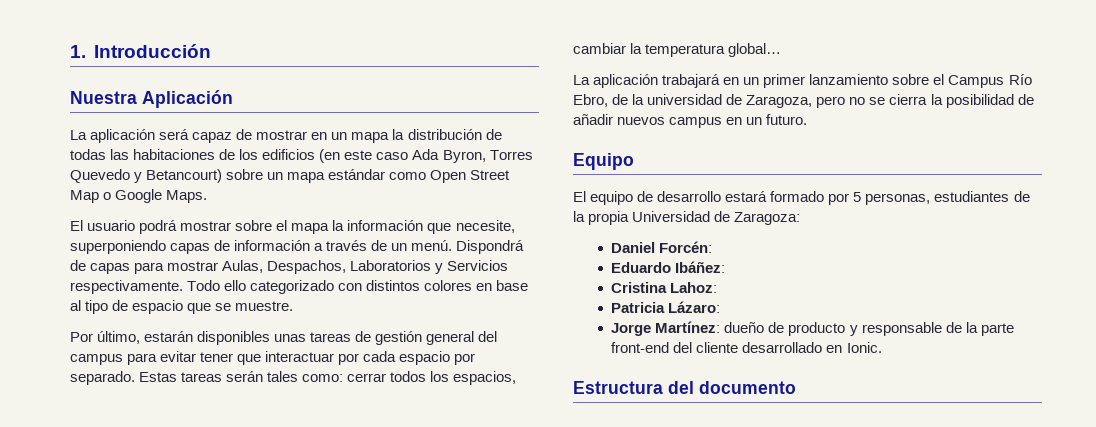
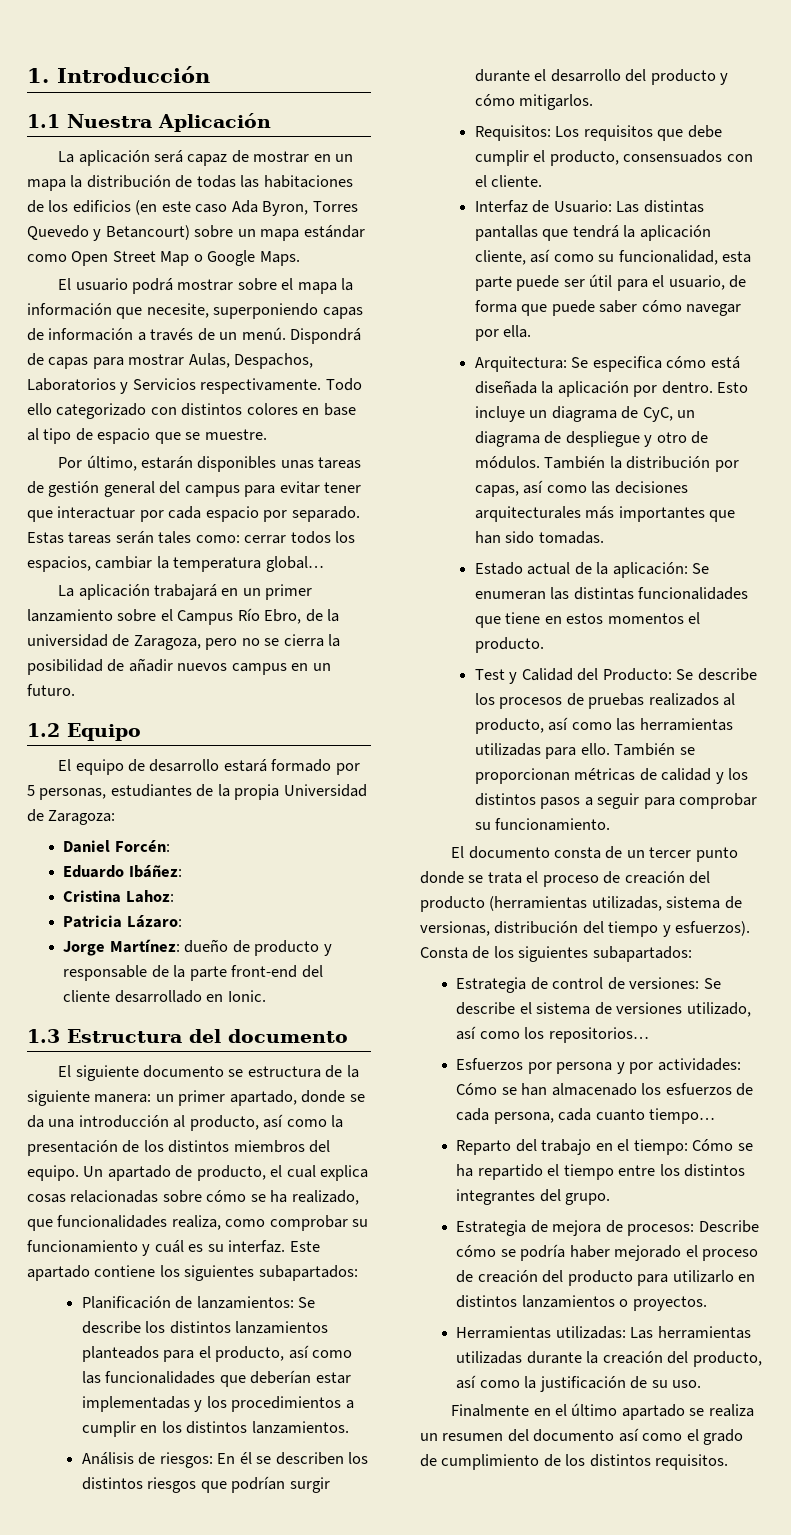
(211, 51) none -> [27,114,60,128] 1.1
(808, 119) none -> [27,723,60,737] 1.2
(882, 347) none -> [27,1029,60,1043] 1.3
(796, 387) none -> [58,1065,359,1081] [27,1090,365,1106] [27,1114,344,1131] [27,1140,331,1156] [27,1165,369,1181] [27,1190,359,1205] [27,1215,369,1231] [27,1240,320,1256] [27,1265,358,1281] [81,1296,316,1309] [81,1321,329,1334] [81,1345,353,1362] [81,1370,351,1387] [81,1396,354,1412] [81,1421,349,1437] [81,1452,368,1468] [81,1476,330,1493] [474,69,729,85] [474,94,594,110] [474,125,722,141] [474,150,753,166] [474,175,543,187] [474,200,704,213] [474,225,711,241] [474,249,752,265] [474,274,746,291] [474,300,742,316] [474,325,532,341] [474,356,740,372] [474,380,749,397] [474,406,696,422] [474,431,709,447] [474,456,739,472] [474,480,688,497] [474,506,736,522] [474,531,604,544] [474,562,710,578] [474,587,749,600] [474,612,701,628] [474,637,544,653] [474,668,757,684] [474,693,736,709] [474,717,733,734] [474,743,695,759] [474,768,749,784] [474,793,758,809] [474,818,611,831] [451,846,738,862] [420,871,711,887] [420,896,742,912] [420,921,751,937] [420,946,692,962] [456,977,721,993] [456,1002,751,1017] [456,1026,649,1043] [456,1058,741,1074] [456,1083,754,1096] [456,1108,716,1124] [456,1139,753,1155] [456,1164,746,1180] [456,1189,611,1205] [456,1220,759,1236] [456,1244,759,1261] [456,1270,756,1286] [456,1295,707,1311] [456,1326,751,1339] [456,1351,762,1367] [456,1375,702,1392] [451,1403,754,1420] [420,1428,744,1445] [420,1454,729,1470] // El siguiente documento se estructura de la siguiente manera: un primer apartado, donde se da una introducción al producto, así como la presentación de los distintos miembros del equipo. Un apartado de producto, el cual explica cosas relacionadas sobre cómo se ha realizado, que funcionalidades realiza, como comprobar su funcionamiento y cuál es su interfaz. Este apartado contiene los siguientes subapartados: // Planificación de lanzamientos: Se describe los distintos lanzamientos planteados para el producto, así como las funcionalidades que deberían estar implementadas y los procedimientos a cumplir en los distintos lanzamientos. // Análisis de riesgos: En él se describen los distintos riesgos que podrían surgir durante el desarrollo del producto y cómo mitigarlos. // Requisitos: Los requisitos que debe cumplir el producto, consensuados con el cliente. // Interfaz de Usuario: Las distintas pantallas que tendrá la aplicación cliente, así como su funcionalidad, esta parte puede ser útil para el usuario, de forma que puede saber cómo navegar por ella. // Arquitectura: Se especifica cómo está diseñada la aplicación por dentro. Esto incluye un diagrama de CyC, un diagrama de despliegue y otro de módulos. También la distribución por capas, así como las decisiones arquitecturales más importantes que han sido tomadas. // Estado actual de la aplicación: Se enumeran las distintas funcionalidades que tiene en estos momentos el producto. // Test y Calidad del Producto: Se describe los procesos de pruebas realizados al producto, así como las herramientas utilizadas para ello. También se proporcionan métricas de calidad y los distintos pasos a seguir para comprobar su funcionamiento. // El documento consta de un tercer punto donde se trata el proceso de creación del producto (herramientas utilizadas, sistema de versionas, distribución del tiempo y esfuerzos). Consta de los siguientes subapartados: // Estrategia de control de versiones: Se describe el sistema de versiones utilizado, así como los repositorios… // Esfuerzos por persona y por actividades: Cómo se han almacenado los esfuerzos de cada persona, cada cuanto tiempo… // Reparto del trabajo en el tiempo: Cómo se ha repartido el tiempo entre los distintos integrantes del grupo. // Estrategia de mejora de procesos: Describe cómo se podría haber mejorado el proceso de creación del producto para utilizarlo en distintos lanzamientos o proyectos. // Herramientas utilizadas: Las herramientas utilizadas durante la creación del producto, así como la justificación de su uso. // Finalmente en el último apartado se realiza un resumen del documento así como el grado de cumplimiento de los distintos requisitos.

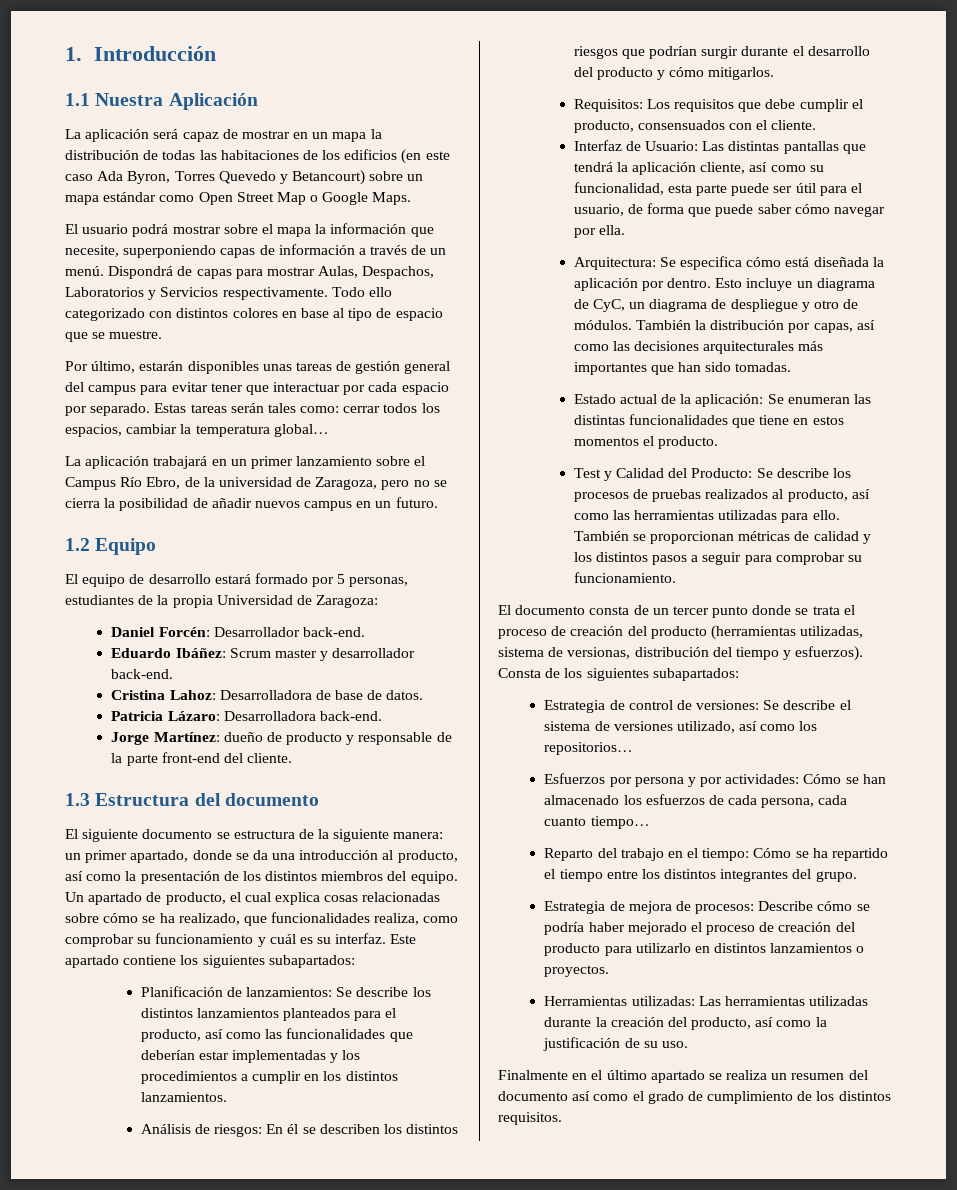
(170, 846) none -> [213,627,365,637] Desarrollador back-end.
[63,890,174,903] // Cristina Lahoz: -> [229,648,416,661] [111,669,174,679] [111,690,424,700] Scrum master y desarrollador back-end. // Cristina Lahoz: Desarrolladora de base de datos.
(182, 921) none -> [223,711,382,721] Desarrolladora back-end.
[63,990,266,1003] cliente desarrollado en Ionic. -> [247,753,293,763] cliente.

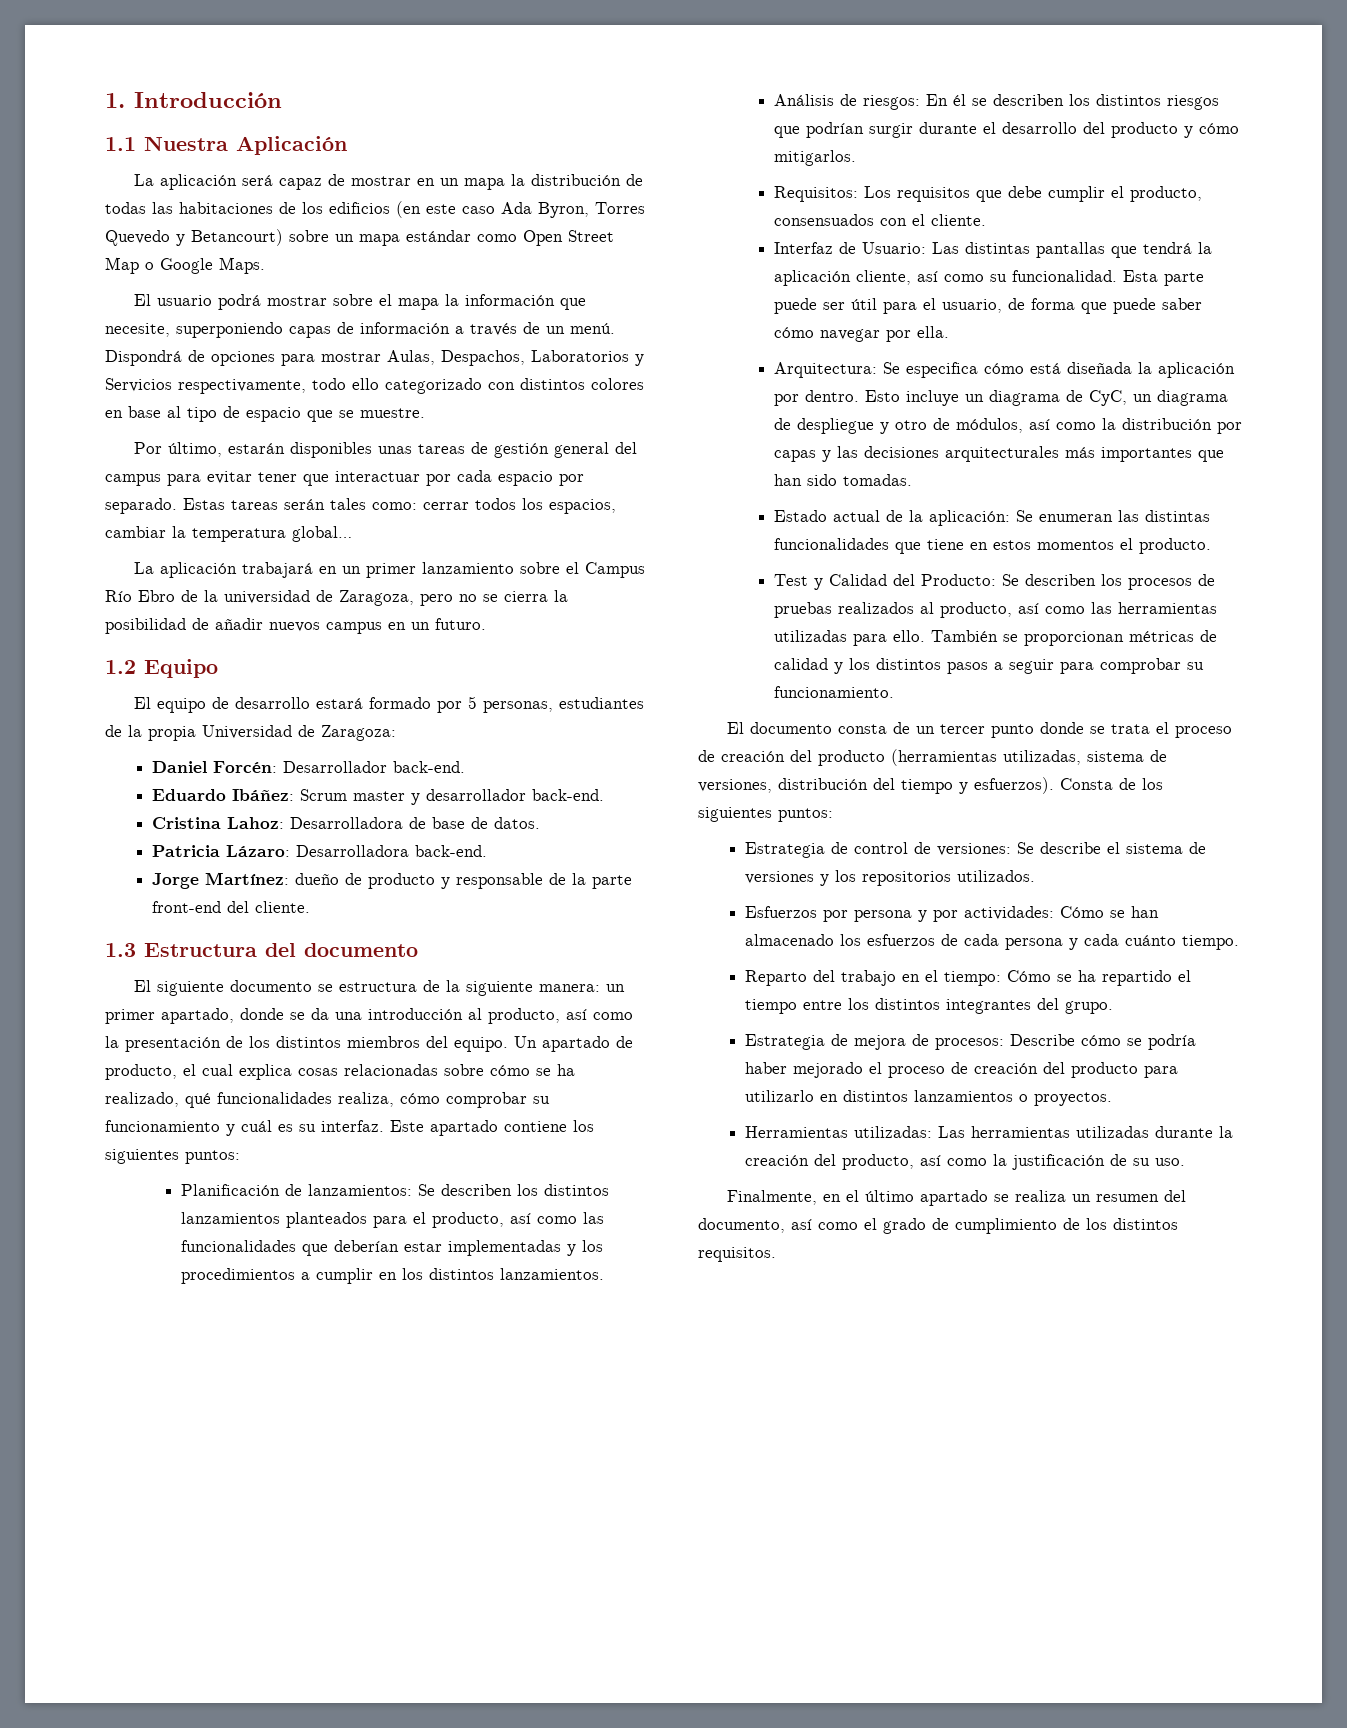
[196,269,232,279] capas -> [211,351,275,366] opciones
[222,287,365,300] respectivamente. Todo -> [178,378,346,394] respectivamente, todo
[146,477,181,489] Ebro, -> [138,590,175,602] Ebro
[243,916,267,926] que -> [185,1093,211,1108] qué
[423,916,459,923] como -> [400,1093,440,1104] cómo
[268,955,355,968] subapartados: -> [185,1150,240,1164] puntos:
[356,987,409,997] describe -> [440,1184,512,1196] describen
[573,182,692,195] funcionalidad, esta -> [1011,270,1158,282] funcionalidad. Esta
[573,320,875,333] [573,344,609,351] módulos. También la distribución por capas, así como -> [955,418,1242,434] [773,450,831,462] módulos, así como la distribución por capas y
[776,468,829,478] describe -> [1024,574,1096,586] describen
[567,647,631,659] versionas, -> [698,779,772,793] versiones,
[652,668,739,681] subapartados: -> [778,808,833,822] puntos:
[676,721,818,733] [544,742,634,755] utilizado, así como los repositorios… -> [819,870,1035,886] y los repositorios utilizados.
[761,795,848,808] [544,816,650,829] persona, cada cuanto tiempo… -> [1004,934,1239,950] persona y cada cuánto tiempo.
[498,1070,568,1080] Finalmente -> [727,1190,818,1205] Finalmente,
[498,1091,568,1101] documento -> [698,1218,785,1233] documento,

